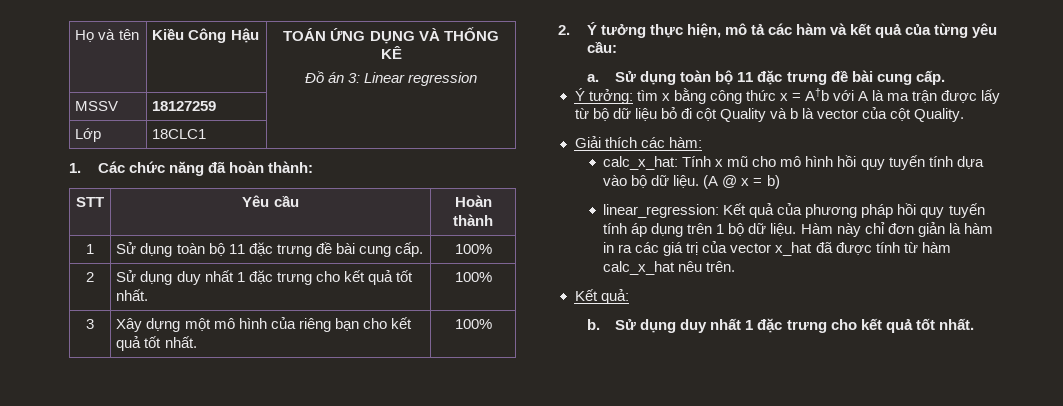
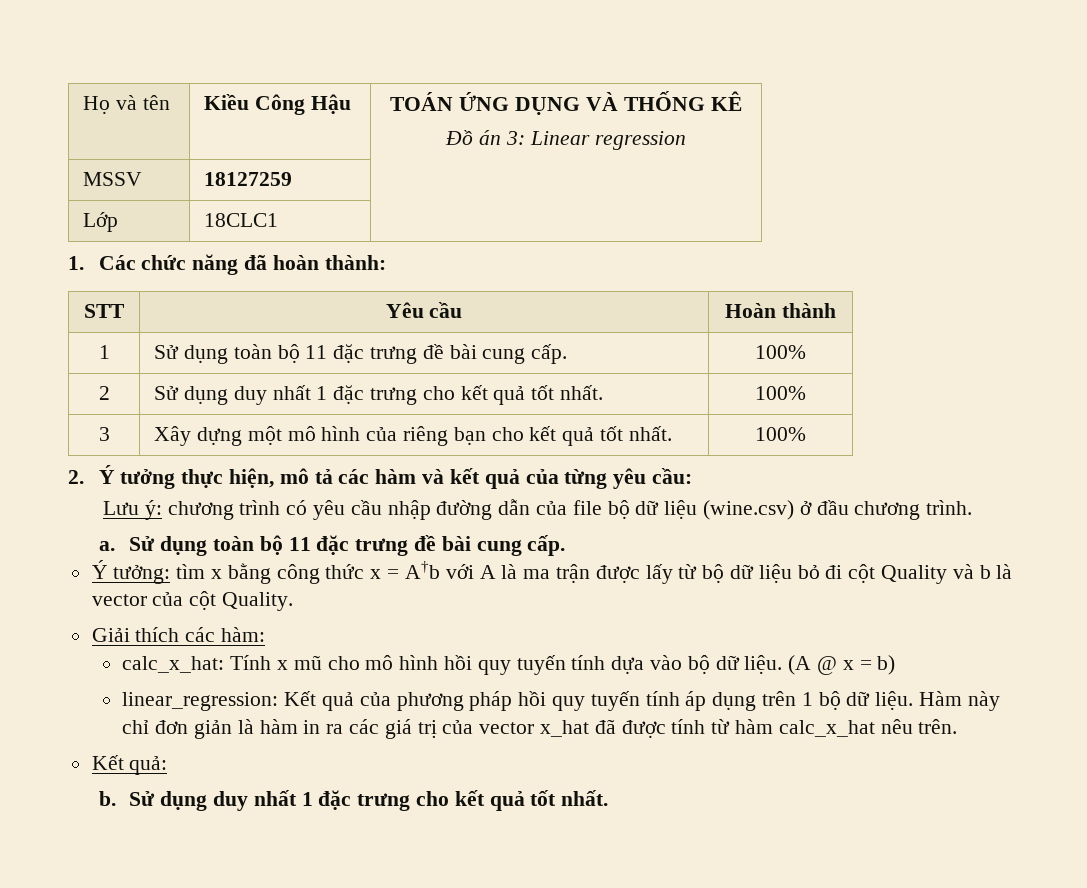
(617, 47) none -> [102,499,973,520] // Lưu ý: chương trình có yêu cầu nhập đường dẫn của file bộ dữ liệu (wine.csv) ở đầu chương trình.

